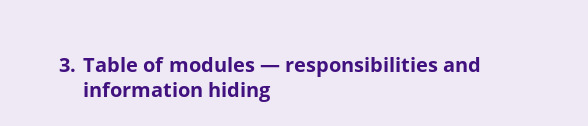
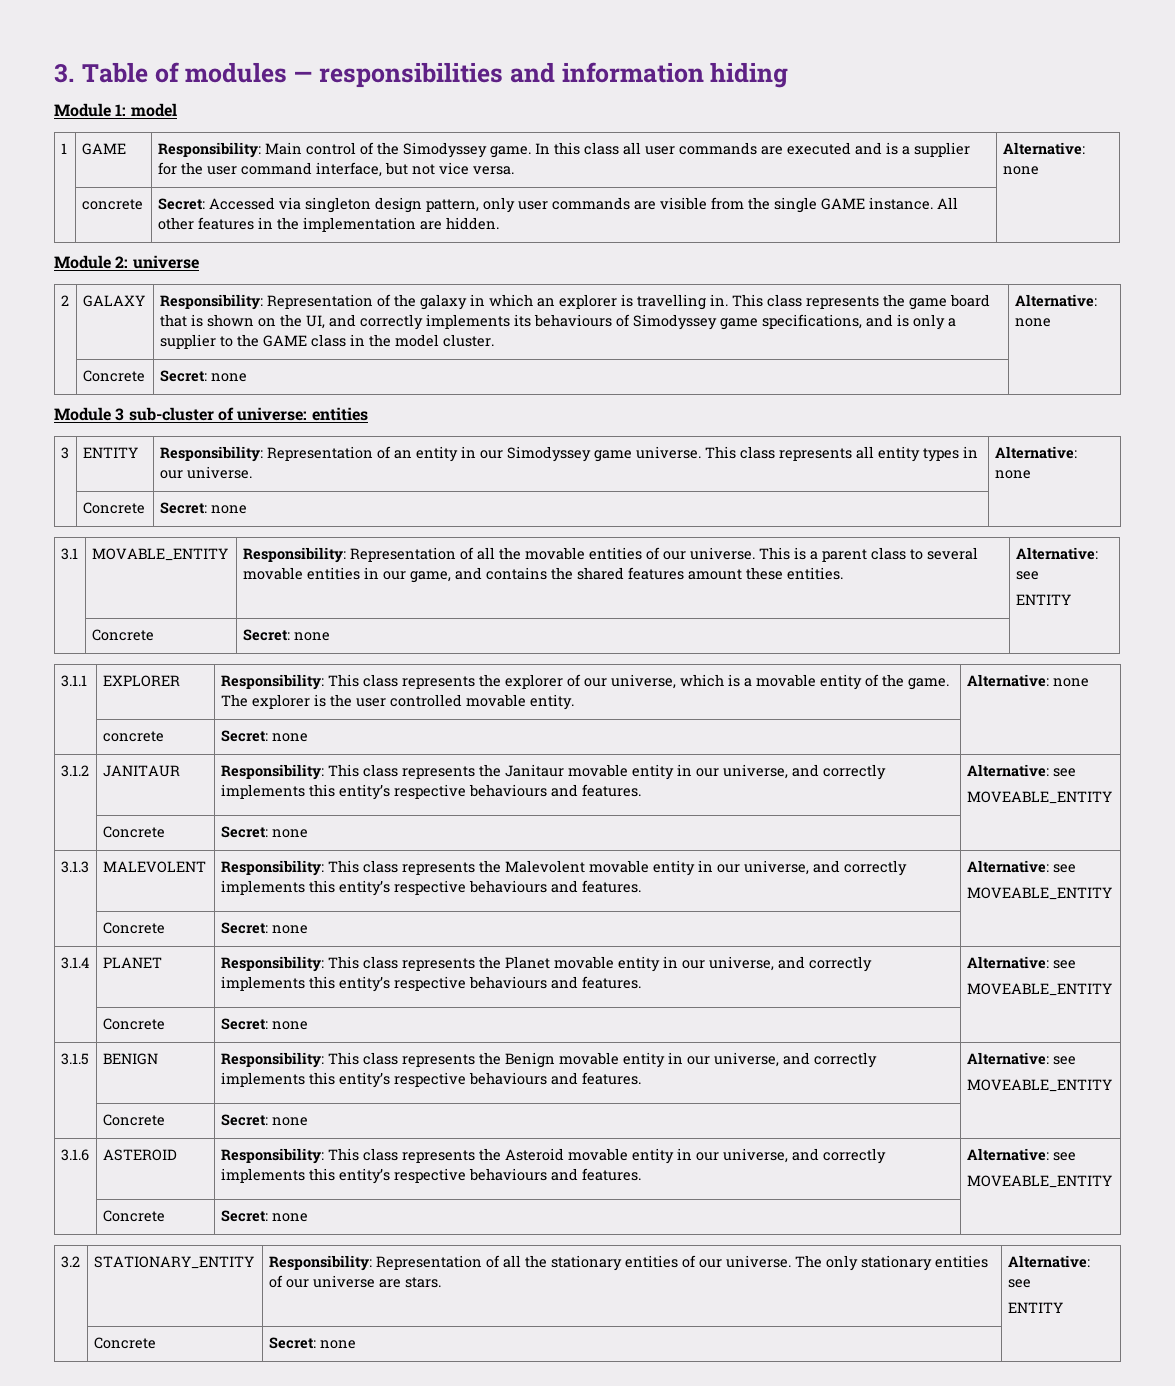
(272, 92) none -> [54,103,177,117] [60,143,67,154] [81,143,126,155] [157,142,970,158] [157,162,514,177] [1002,142,1085,155] [1002,166,1039,175] [81,199,143,210] [157,197,958,213] [157,217,499,232] [54,255,199,269] [60,295,69,306] [82,295,145,307] [159,294,990,310] [159,314,956,330] [159,334,494,349] [1014,294,1097,307] [1014,318,1051,327] [82,370,145,382] [159,370,247,382] [54,407,368,421] [60,447,69,459] [82,447,138,458] [159,446,978,462] [159,466,252,479] [994,446,1077,459] [994,470,1031,479] [82,502,145,514] [159,502,247,514] [60,548,78,560] [91,548,228,561] [242,547,978,563] [242,567,843,583] [1015,547,1098,560] [1015,571,1039,580] [1015,594,1071,605] [91,629,154,641] [242,629,330,641] [60,675,87,687] [102,675,180,687] [220,674,949,690] [220,694,574,710] [966,674,1089,687] [102,731,164,742] [220,730,308,742] [60,765,89,777] [102,765,180,777] [220,764,886,780] [220,784,641,800] [966,764,1076,777] [966,791,1112,804] [102,826,165,838] [220,826,308,838] [60,861,89,873] [102,861,206,873] [220,860,907,876] [220,880,641,896] [966,860,1076,873] [966,887,1112,900] [102,922,165,934] [220,922,308,934] [60,957,89,969] [102,957,162,968] [220,956,872,972] [220,976,641,992] [966,956,1076,969] [966,983,1112,996] [102,1018,165,1030] [220,1018,308,1030] [60,1053,89,1065] [102,1053,158,1065] [220,1052,877,1068] [220,1072,641,1088] [966,1052,1076,1065] [966,1079,1112,1092] [102,1114,165,1126] [220,1114,308,1126] [60,1149,89,1161] [102,1149,177,1161] [220,1148,886,1164] [220,1168,641,1184] [966,1148,1076,1161] [966,1175,1112,1188] [102,1210,165,1222] [220,1210,308,1222] [60,1256,80,1268] [93,1256,254,1269] [268,1255,988,1271] [268,1275,441,1288] [1007,1255,1090,1268] [1007,1279,1031,1288] [1007,1302,1063,1313] [93,1337,156,1349] [268,1337,356,1349] // Module 1: model // 1 | GAME | Responsibility: Main control of the Simodyssey game. In this class all user commands are executed and is a supplier for the user command interface, but not vice versa. | Alternative: none // | concrete | Secret: Accessed via singleton design pattern, only user commands are visible from the single GAME instance. All other features in the implementation are hidden. | // Module 2: universe // 2 | GALAXY | Responsibility: Representation of the galaxy in which an explorer is travelling in. This class represents the game board that is shown on the UI, and correctly implements its behaviours of Simodyssey game specifications, and is only a supplier to the GAME class in the model cluster. | Alternative: none // | Concrete | Secret: none | // Module 3 sub-cluster of universe: entities // 3 | ENTITY | Responsibility: Representation of an entity in our Simodyssey game universe. This class represents all entity types in our universe. | Alternative: none // | Concrete | Secret: none | // 3.1 | MOVABLE_ENTITY | Responsibility: Representation of all the movable entities of our universe. This is a parent class to several movable entities in our game, and contains the shared features amount these entities. | Alternative: see // ENTITY // | Concrete | Secret: none | // 3.1.1 | EXPLORER | Responsibility: This class represents the explorer of our universe, which is a movable entity of the game. The explorer is the user controlled movable entity. | Alternative: none // | concrete | Secret: none | // 3.1.2 | JANITAUR | Responsibility: This class represents the Janitaur movable entity in our universe, and correctly implements this entity’s respective behaviours and features. | Alternative: see // MOVEABLE_ENTITY // | Concrete | Secret: none | // 3.1.3 | MALEVOLENT | Responsibility: This class represents the Malevolent movable entity in our universe, and correctly implements this entity’s respective behaviours and features. | Alternative: see // MOVEABLE_ENTITY // | Concrete | Secret: none | // 3.1.4 | PLANET | Responsibility: This class represents the Planet movable entity in our universe, and correctly implements this entity’s respective behaviours and features. | Alternative: see // MOVEABLE_ENTITY // | Concrete | Secret: none | // 3.1.5 | BENIGN | Responsibility: This class represents the Benign movable entity in our universe, and correctly implements this entity’s respective behaviours and features. | Alternative: see // MOVEABLE_ENTITY // | Concrete | Secret: none | // 3.1.6 | ASTEROID | Responsibility: This class represents the Asteroid movable entity in our universe, and correctly implements this entity’s respective behaviours and features. | Alternative: see // MOVEABLE_ENTITY // | Concrete | Secret: none | // 3.2 | STATIONARY_ENTITY | Responsibility: Representation of all the stationary entities of our universe. The only stationary entities of our universe are stars. | Alternative: see // ENTITY // | Concrete | Secret: none |

